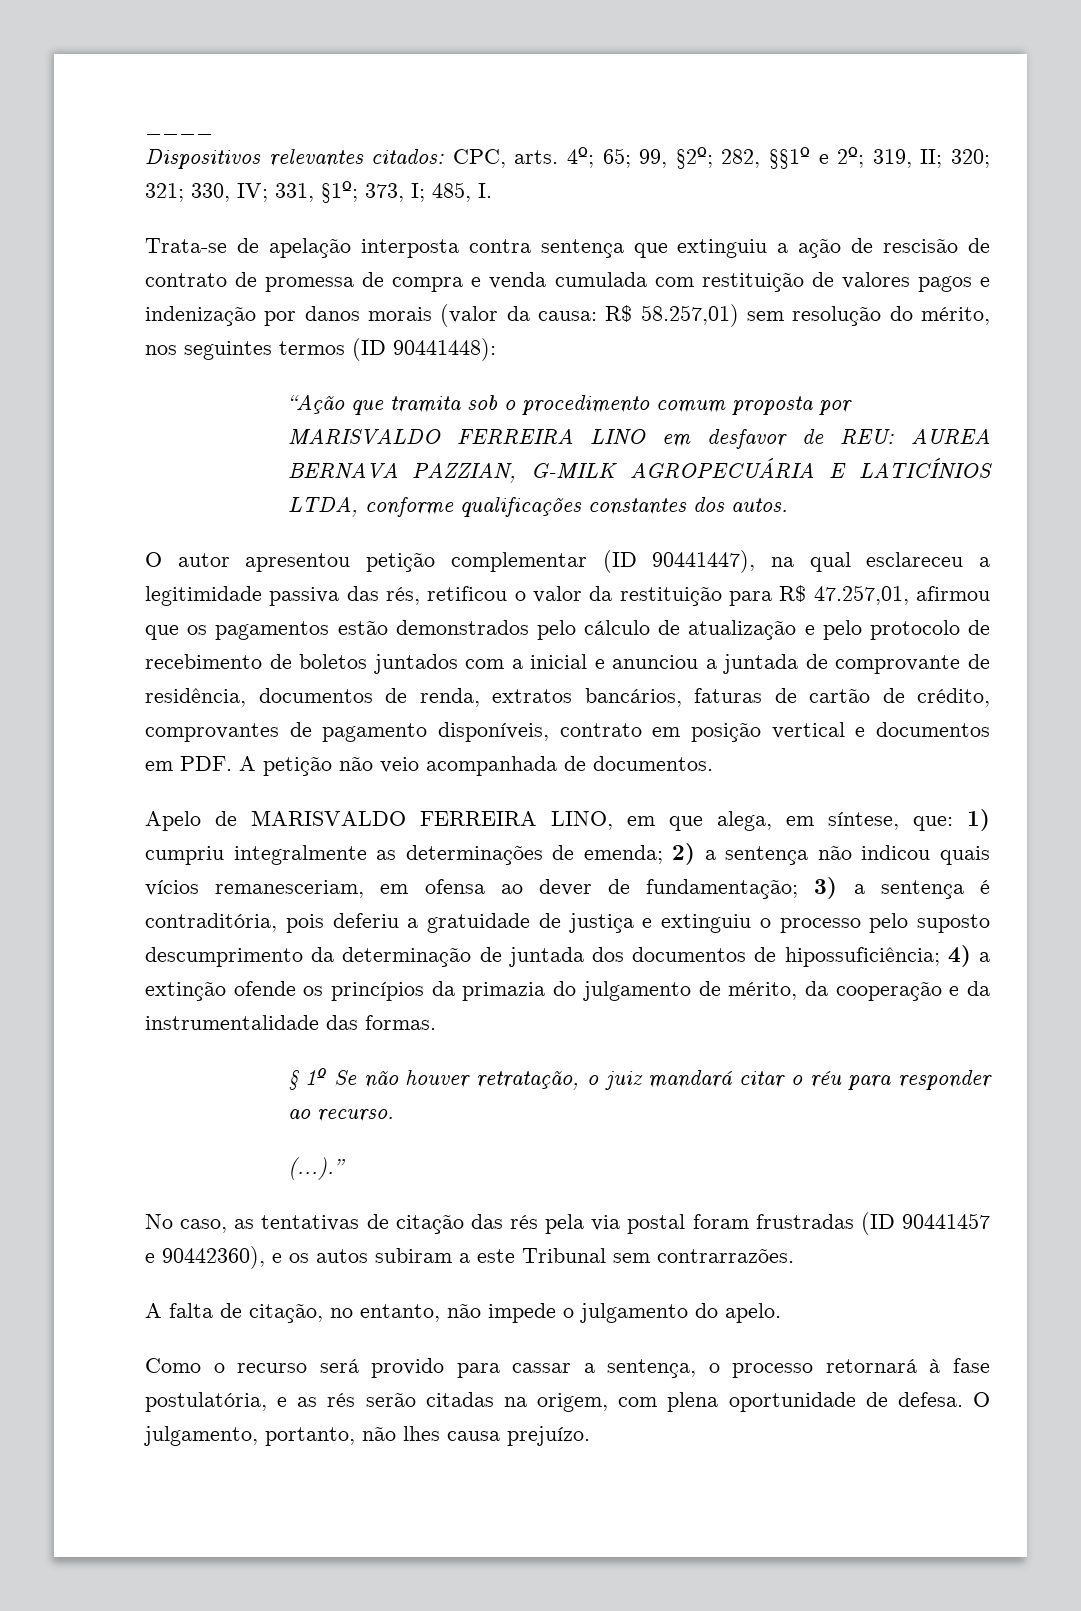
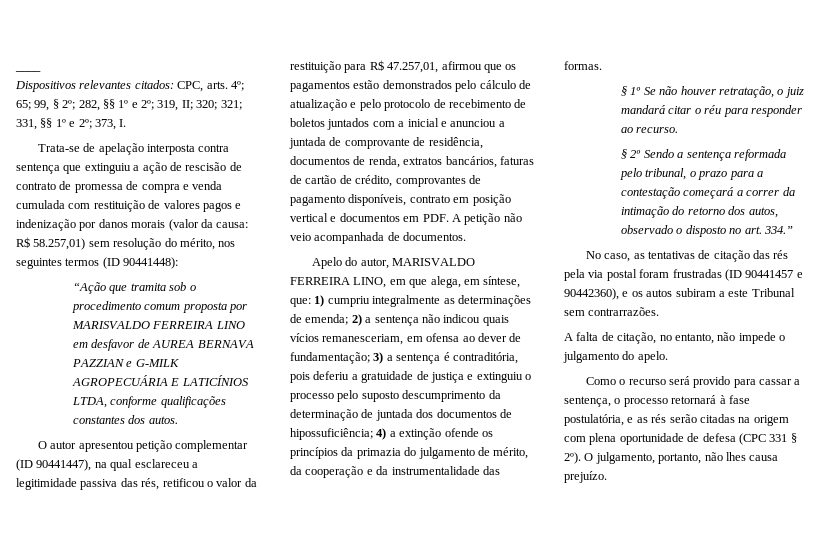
[675,147,811,169] §2º; 282, §§1º -> [52,99,129,111] § 2º; 282, §§ 1º
[191,181,471,203] 330, IV; 331, §1º; 373, I; 485, -> [16,118,116,130] 331, §§ 1º e 2º; 373,
[839,429,894,445] REU: -> (150, 343) none
[412,462,517,483] PAZZIAN, -> [72,359,133,367] PAZZIAN e
[215,811,237,826] de -> [345,257,389,269] do autor,
[287,1157,345,1180] (...).” -> [621,149,786,161] [620,168,763,180] [621,187,795,199] [621,206,778,218] [621,225,793,237] § 2º Sendo a sentença reformada pelo tribunal, o prazo para a contestação começará a correr da intimação do retorno dos autos, observado o disposto no art. 334.”
[537,1393,609,1412] origem, -> [753,415,789,426] origem
[897,1392,963,1407] defesa. -> [702,433,797,445] [564,452,581,464] defesa (CPC 331 § 2º).

